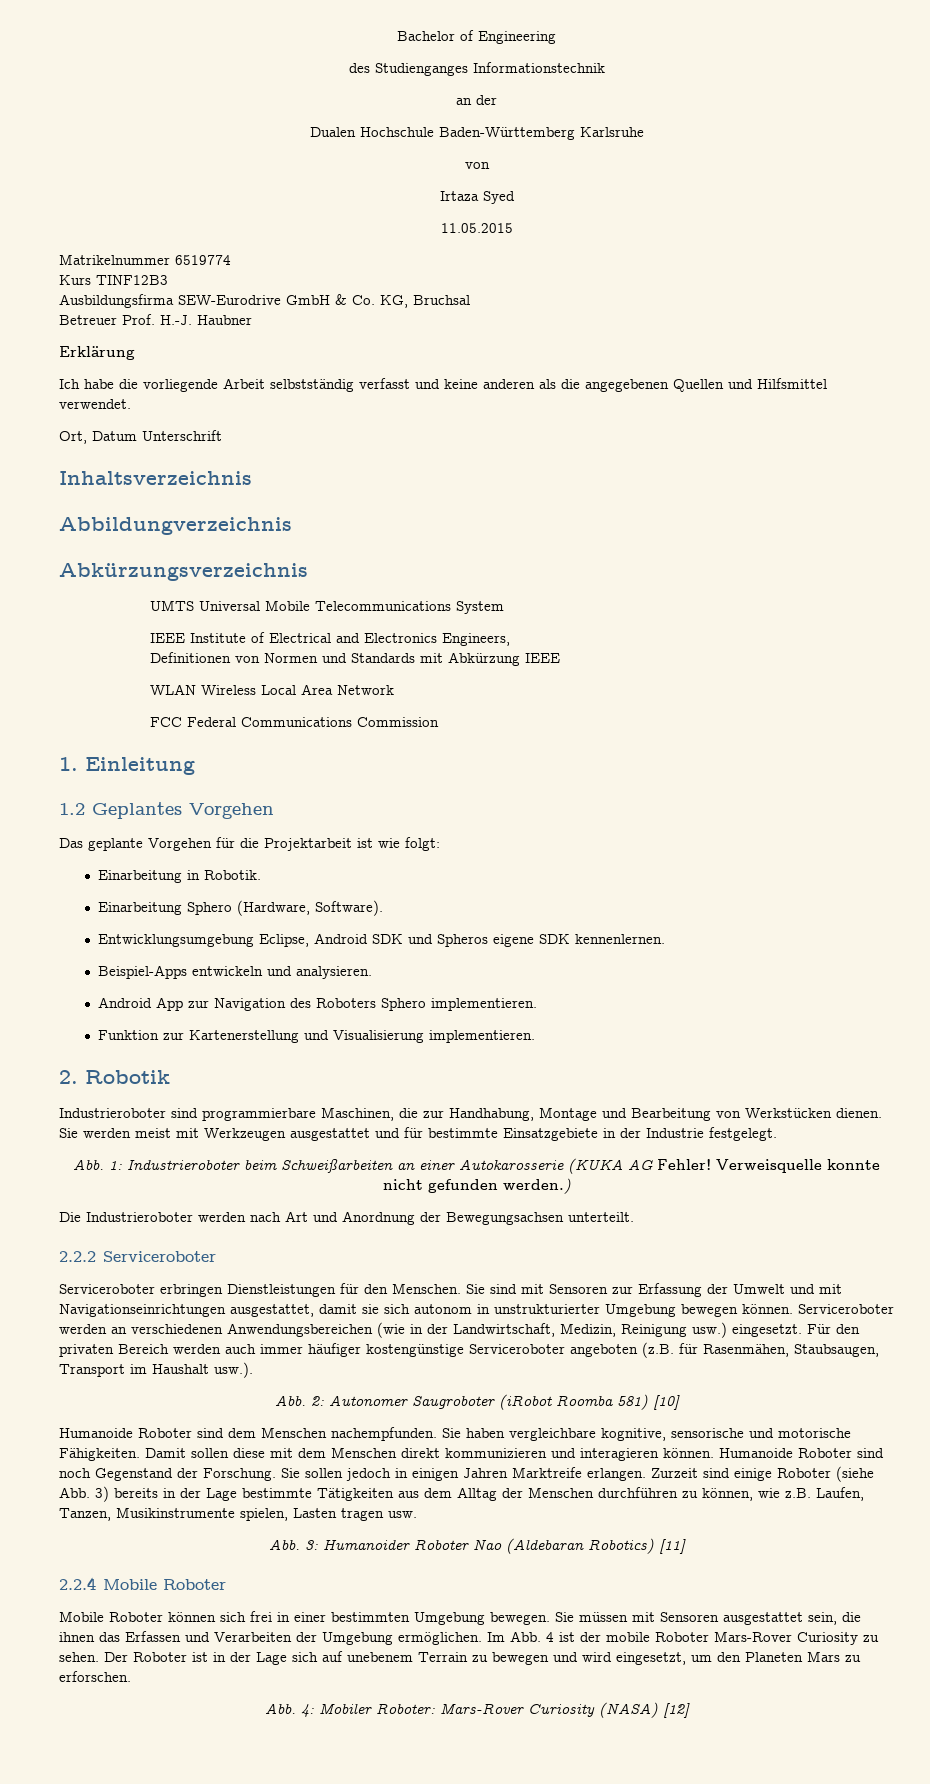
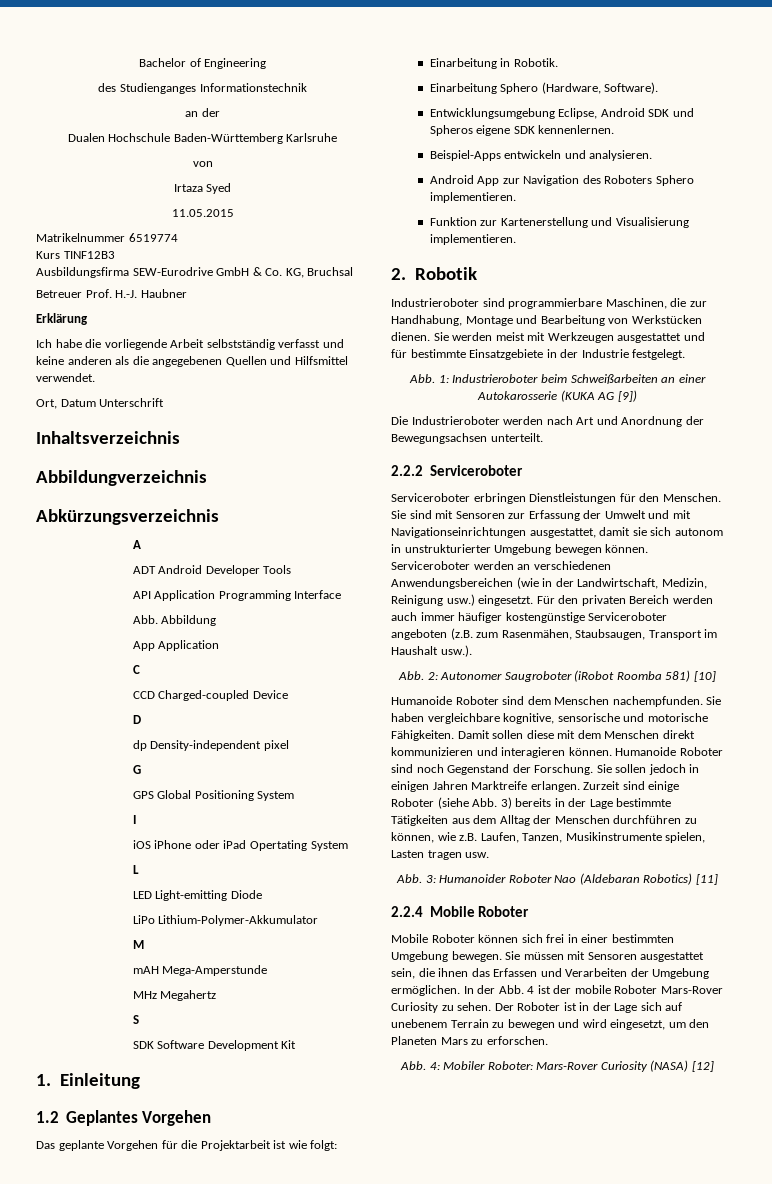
[149,600,504,614] [149,632,510,646] [149,652,560,666] [149,684,394,695] [149,717,439,727] UMTS Universal Mobile Telecommunications System // IEEE Institute of Electrical and Electronics Engineers, // Definitionen von Normen und Standards mit Abkürzung IEEE // WLAN Wireless Local Area Network // FCC Federal Communications Commission -> [132,540,141,549] [132,565,292,576] [132,590,342,601] [132,615,217,626] [132,640,220,651] [132,665,140,674] [132,690,288,701] [132,715,141,724] [132,740,289,751] [132,765,141,774] [132,790,295,801] [132,815,136,824] [132,840,348,851] [132,865,139,874] [132,890,262,901] [132,915,319,926] [132,940,144,949] [132,965,268,976] [132,990,217,1001] [132,1015,139,1024] [132,1040,297,1051] A // ADT Android Developer Tools // API Application Programming Interface // Abb. Abbildung // App Application // C // CCD Charged-coupled Device // D // dp Density-independent pixel // G // GPS Global Positioning System // I // iOS iPhone oder iPad Opertating System // L // LED Light-emitting Diode // LiPo Lithium-Polymer-Akkumulator // M // mAH Mega-Amperstunde // MHz Megahertz // S // SDK Software Development Kit
[657,1159,880,1173] [382,1178,571,1194] Fehler! Verweisquelle konnte nicht gefunden werden.) -> [617,390,637,402] [9])
[679,1343,698,1354] für -> [476,632,499,638] zum
[487,1632,505,1642] Im -> [463,985,496,994] In der

